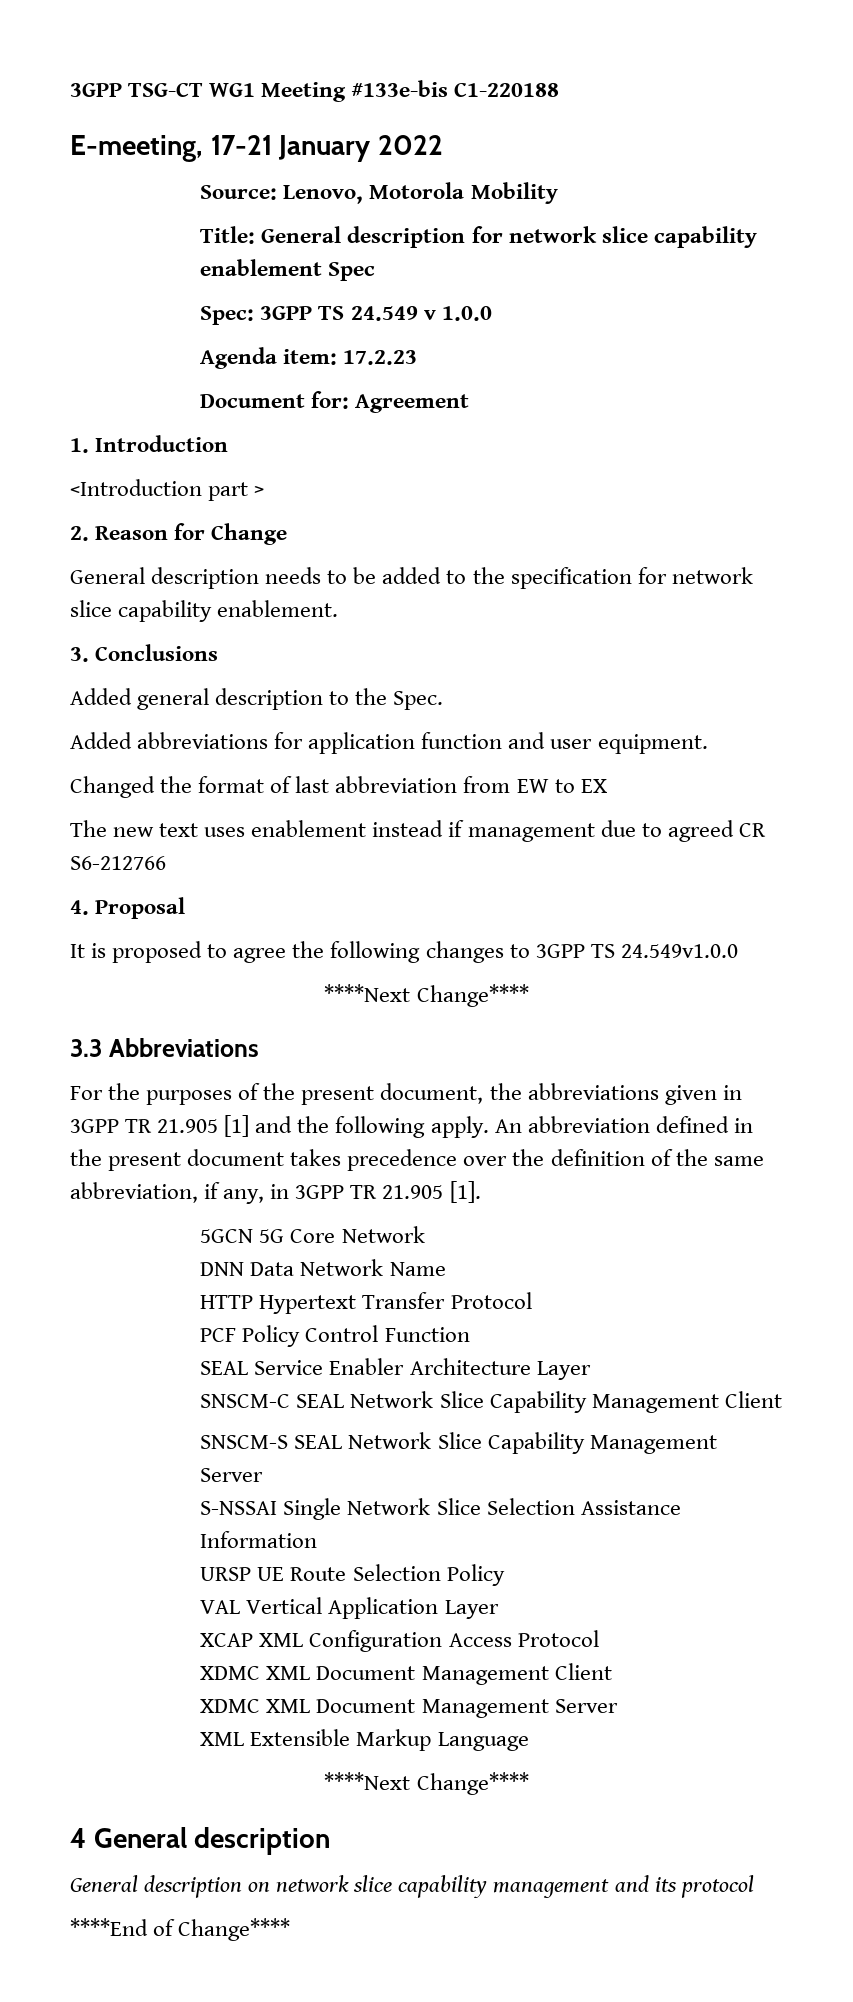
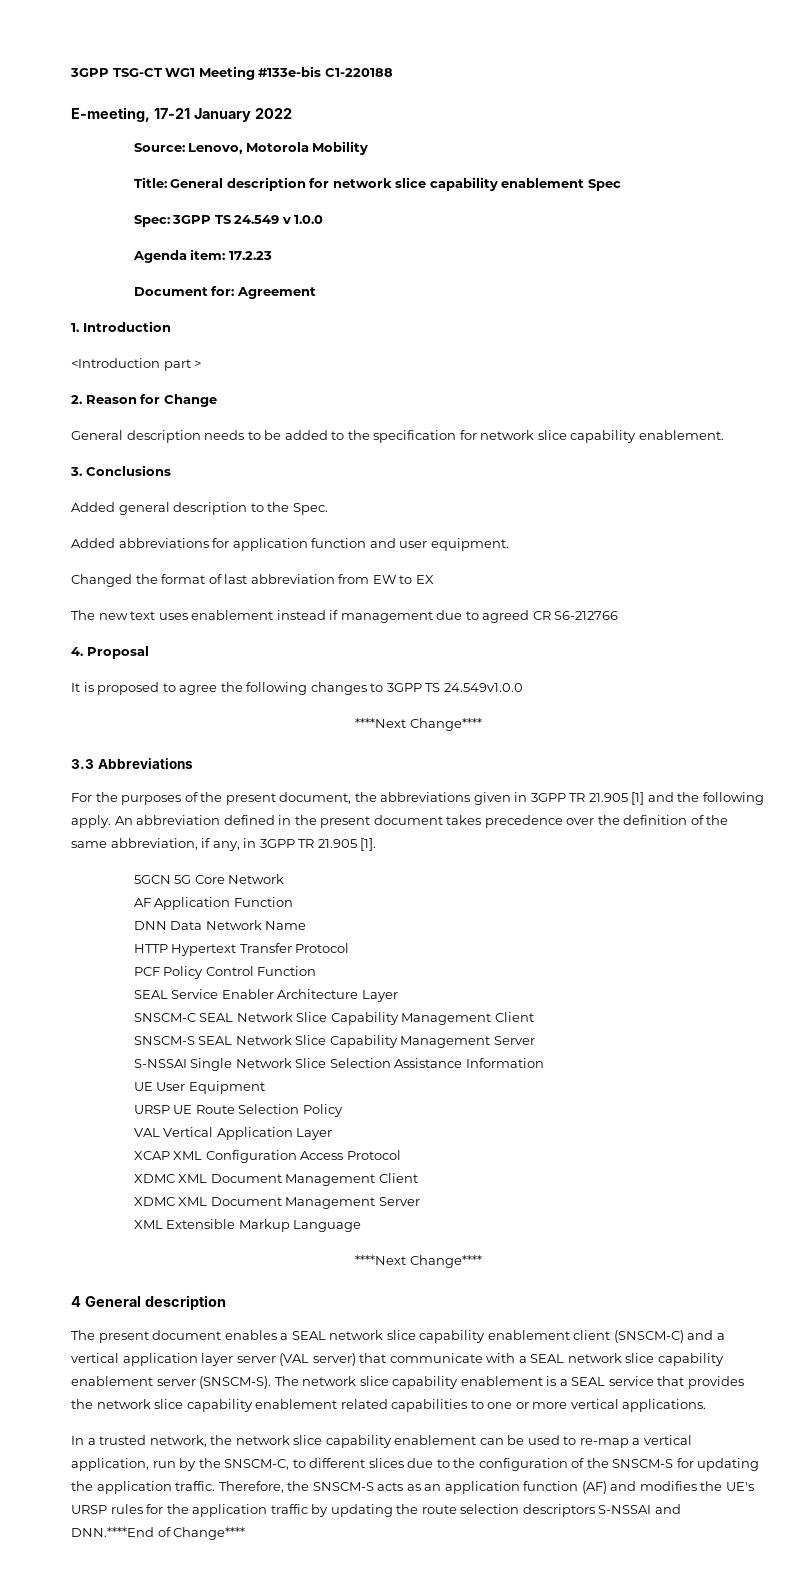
(425, 1234) none -> [133,897,293,910] // AF Application Function
(318, 1539) none -> [133,1081,265,1094] // UE User Equipment
[70,1875,754,1898] [70,1918,148,1936] General description on network slice capability management and its protocol // ****End -> [71,1330,725,1343] [71,1353,724,1366] [71,1376,744,1389] [71,1399,707,1412] [71,1435,692,1448] [71,1458,760,1471] [71,1481,754,1494] [71,1504,681,1517] [71,1527,154,1537] The present document enables a SEAL network slice capability enablement client (SNSCM-C) and a vertical application layer server (VAL server) that communicate with a SEAL network slice capability enablement server (SNSCM-S). The network slice capability enablement is a SEAL service that provides the network slice capability enablement related capabilities to one or more vertical applications. // In a trusted network, the network slice capability enablement can be used to re-map a vertical application, run by the SNSCM-C, to different slices due to the configuration of the SNSCM-S for updating the application traffic. Therefore, the SNSCM-S acts as an application function (AF) and modifies the UE's URSP rules for the application traffic by updating the route selection descriptors S-NSSAI and DNN.****End

